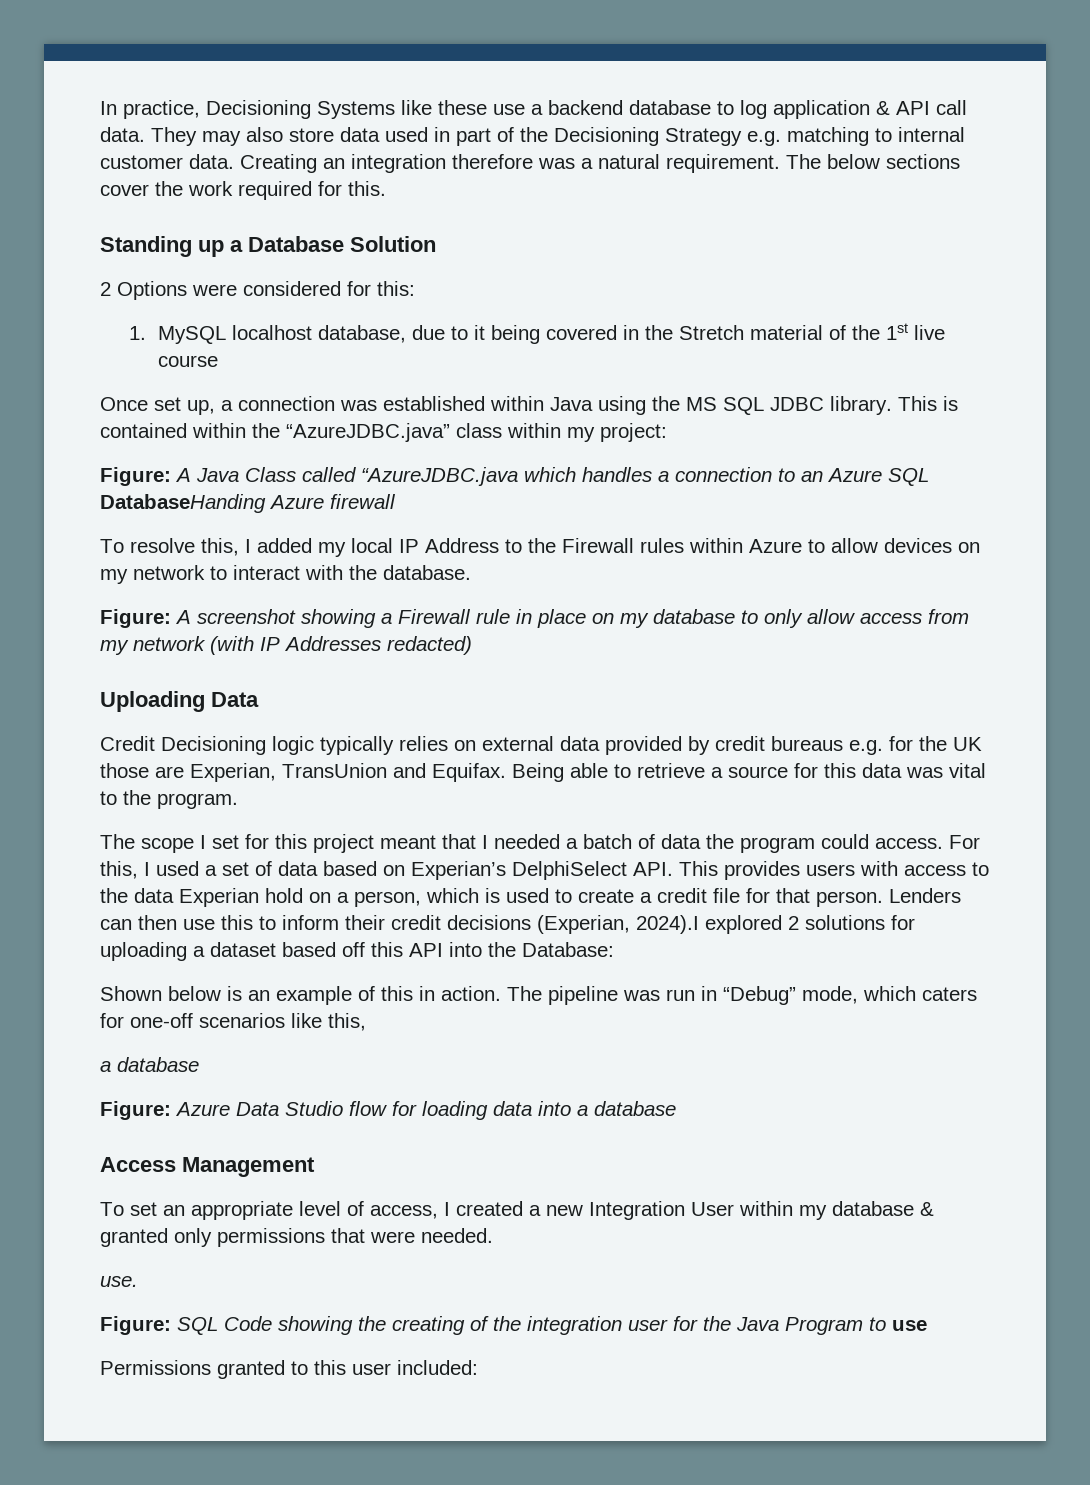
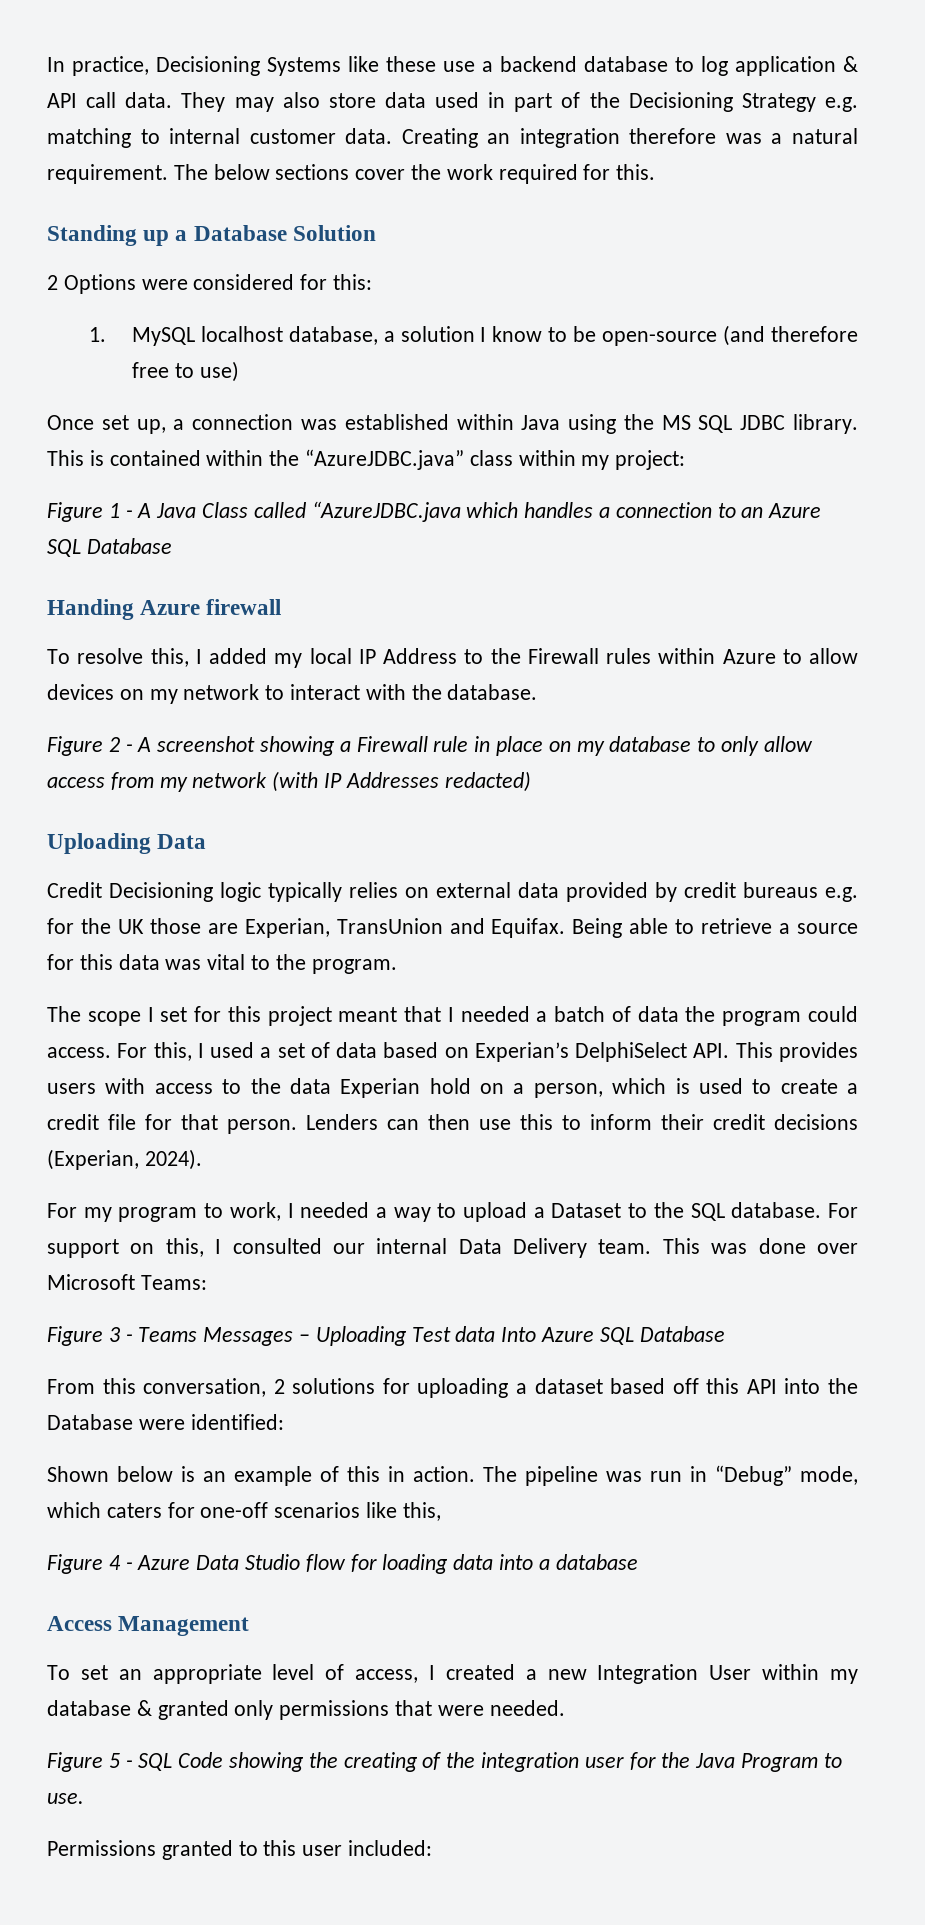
[411,323,945,344] [157,355,218,367] due to it being covered in the Stretch material of the 1st live course -> [383,325,858,346] [131,361,239,382] a solution I know to be open-source (and therefore free to use)
[100,467,171,486] Figure: -> [47,502,133,522] Figure 1 -
[100,494,266,513] DatabaseHanding -> [86,538,172,554] [47,599,134,620] Database // Handing
[100,609,171,628] Figure: -> [47,736,133,756] Figure 2 -
[636,915,782,934] 2024).I explored -> [144,1149,202,1170] [47,1202,858,1222] [47,1238,858,1258] [47,1274,207,1290] [47,1326,725,1346] [47,1378,267,1397] 2024). // For my program to work, I needed a way to upload a Dataset to the SQL database. For support on this, I consulted our internal Data Delivery team. This was done over Microsoft Teams: // Figure 3 - Teams Messages – Uploading Test data Into Azure SQL Database // From this conversation,
[522,942,614,957] Database: -> [47,1414,284,1430] Database were identified:
[100,1057,199,1072] [100,1101,171,1120] a database // Figure: -> [47,1554,133,1574] Figure 4 -
[100,1276,138,1287] [100,1316,171,1335] use. // Figure: -> [47,1752,133,1772] Figure 5 -
[892,1320,927,1331] use -> [47,1793,84,1804] use.

